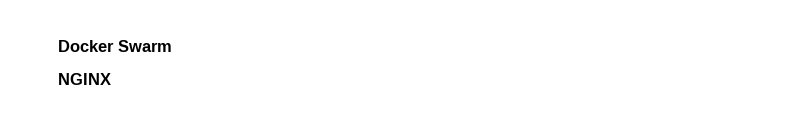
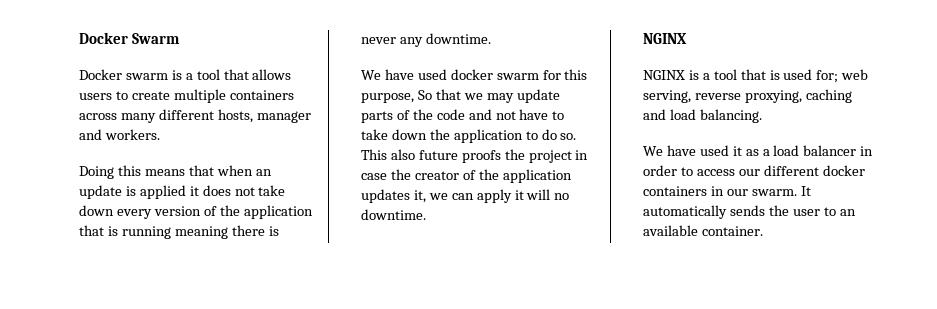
[58,73,112,85] NGINX -> [78,69,292,80] [78,89,294,103] [78,109,311,123] [78,129,160,140] [78,165,272,179] [78,185,286,199] [78,205,313,219] [78,225,279,239] [360,33,491,47] [360,69,588,80] [360,89,560,103] [360,109,565,123] [360,129,577,143] [360,149,589,163] [360,169,572,183] [360,189,570,203] [360,209,426,220] [642,33,687,44] [642,69,869,83] [642,89,852,103] [642,109,762,123] [642,145,874,156] [642,165,865,176] [642,186,811,196] [642,205,856,219] [642,225,763,236] Docker swarm is a tool that allows users to create multiple containers across many different hosts, manager and workers. // Doing this means that when an update is applied it does not take down every version of the application that is running meaning there is never any downtime. // We have used docker swarm for this purpose, So that we may update parts of the code and not have to take down the application to do so. This also future proofs the project in case the creator of the application updates it, we can apply it will no downtime. // NGINX // NGINX is a tool that is used for; web serving, reverse proxying, caching and load balancing. // We have used it as a load balancer in order to access our different docker containers in our swarm. It automatically sends the user to an available container.

